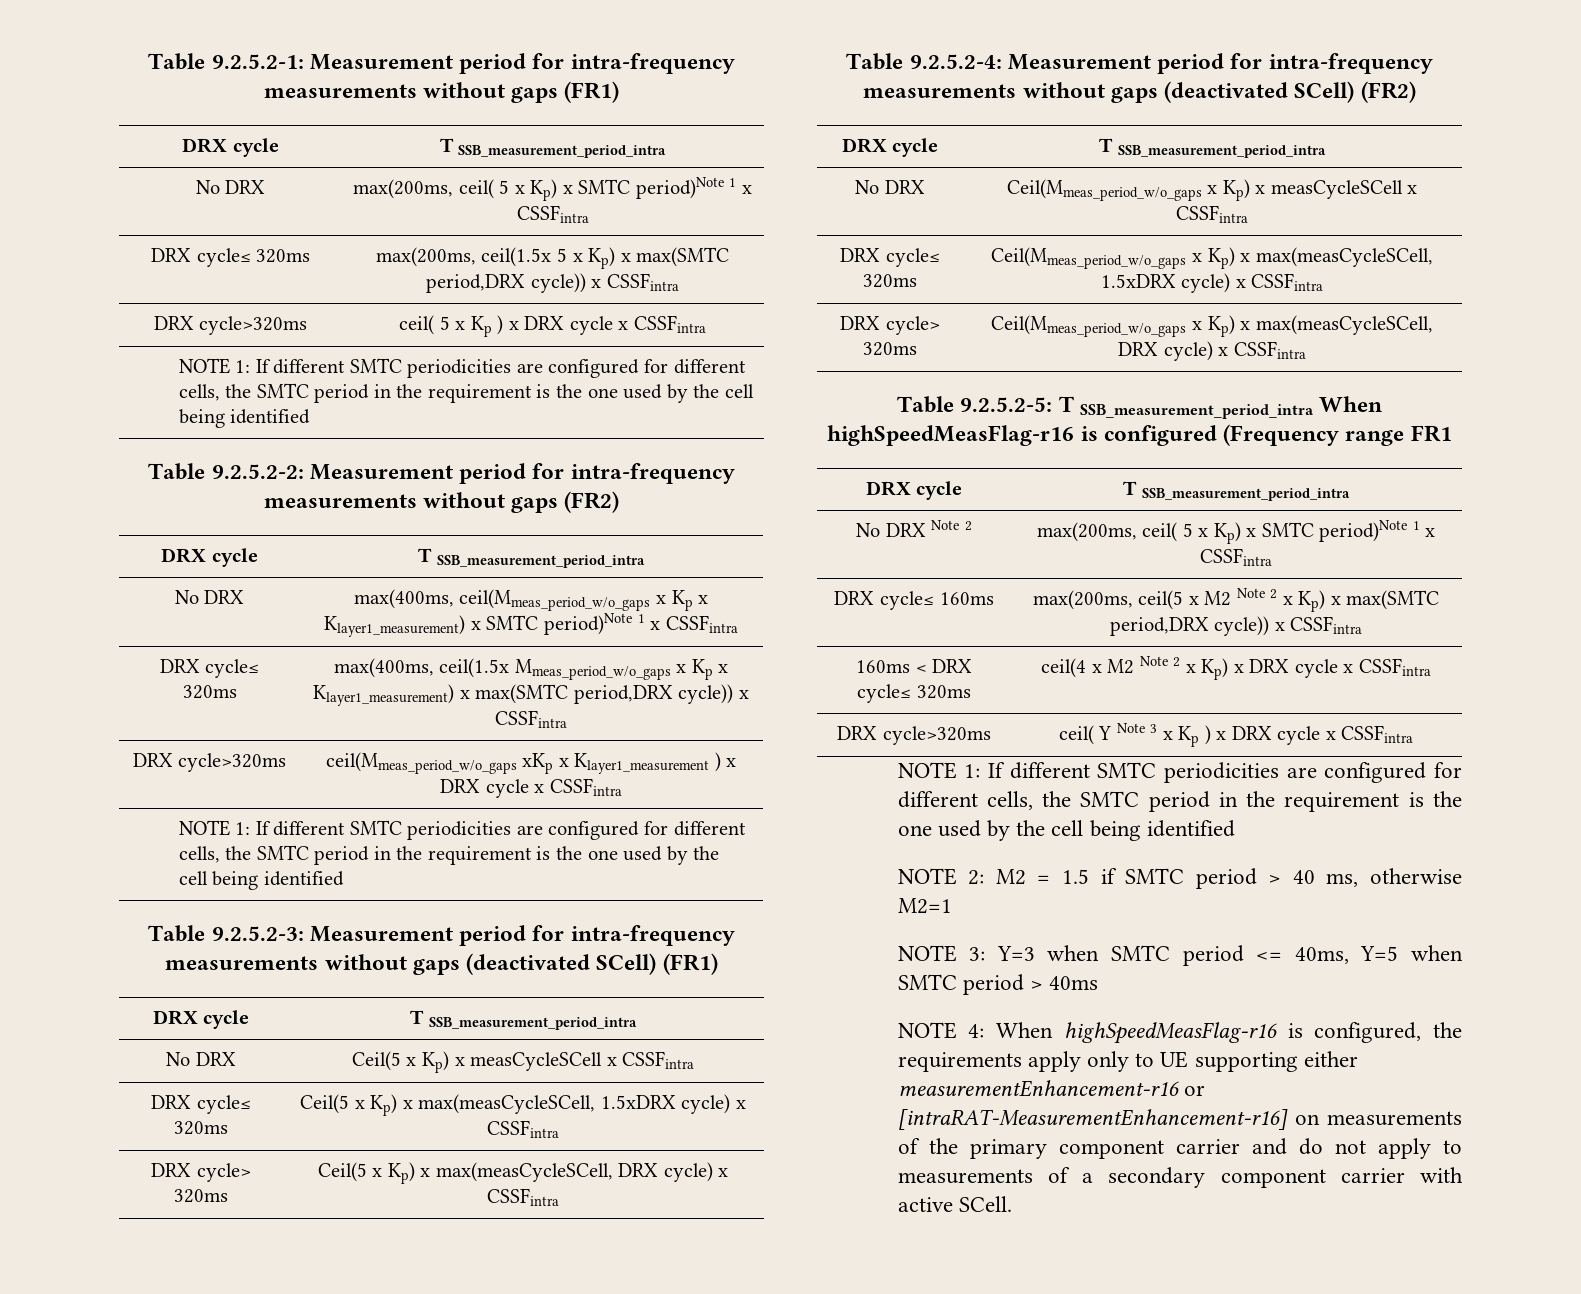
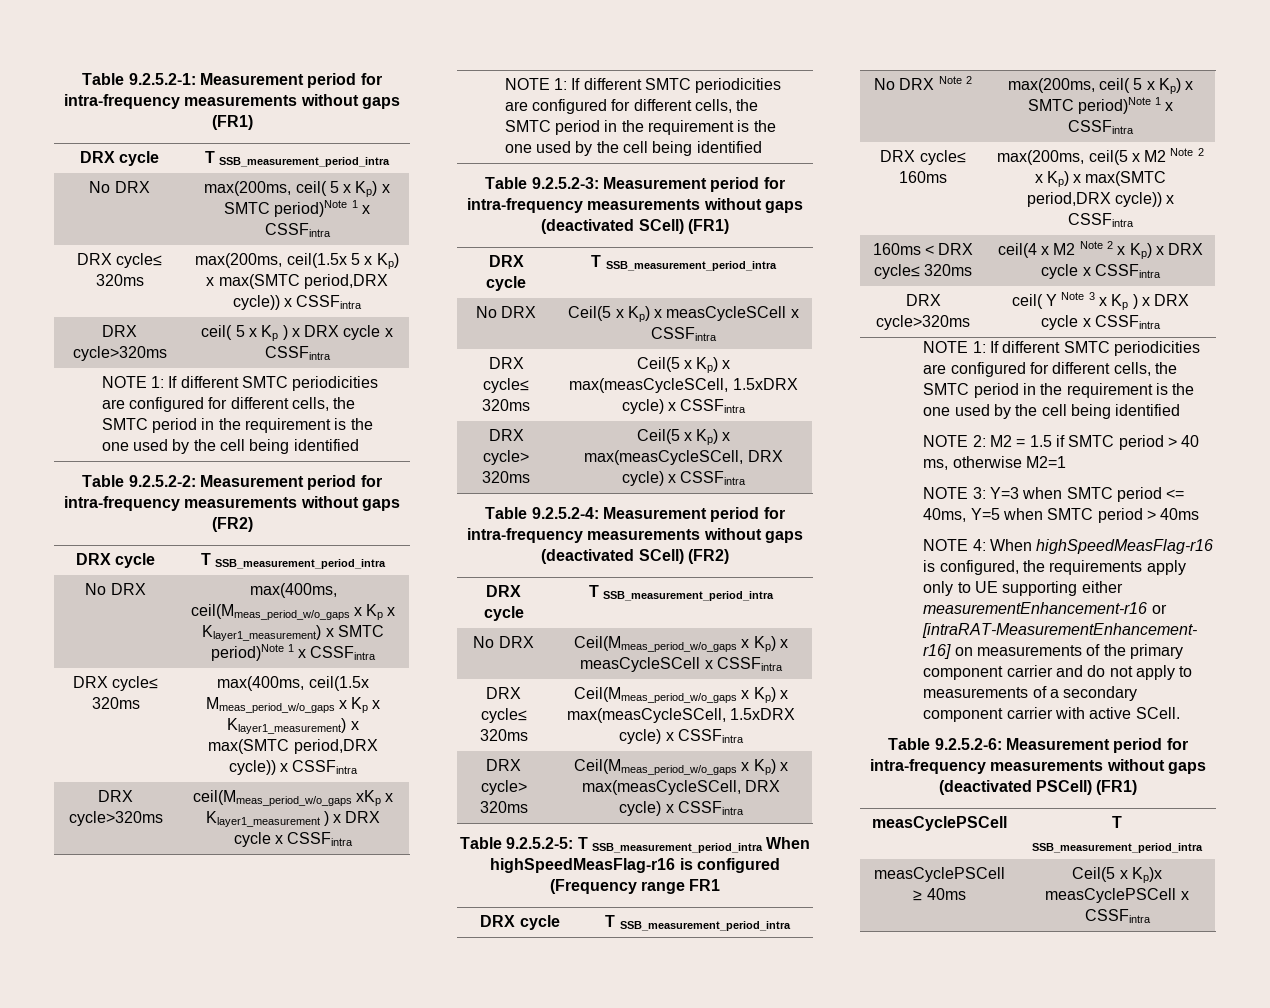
(1012, 1204) none -> [888,738,1188,753] [870,759,1206,774] [938,780,1138,795] [872,816,1007,831] [1112,816,1122,828] [1032,843,1203,853] [874,867,1005,882] [913,888,966,901] [1072,867,1162,883] [1045,888,1189,903] [1084,909,1151,923] // Table 9.2.5.2-6: Measurement period for intra-frequency measurements without gaps (deactivated PSCell) (FR1) // measCyclePSCell | T SSB_measurement_period_intra // measCyclePSCell ≥ 40ms | Ceil(5 x Kp)x measCyclePSCell x CSSFintra

